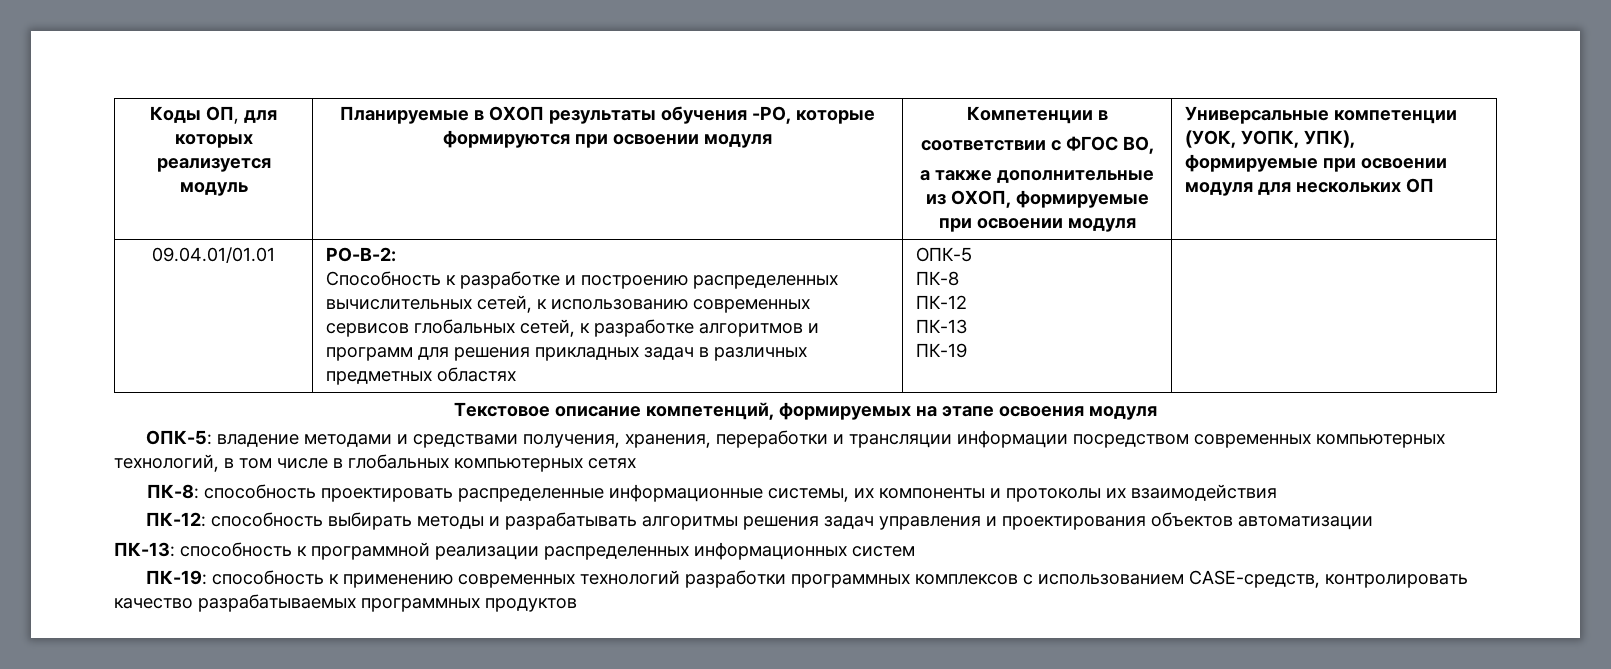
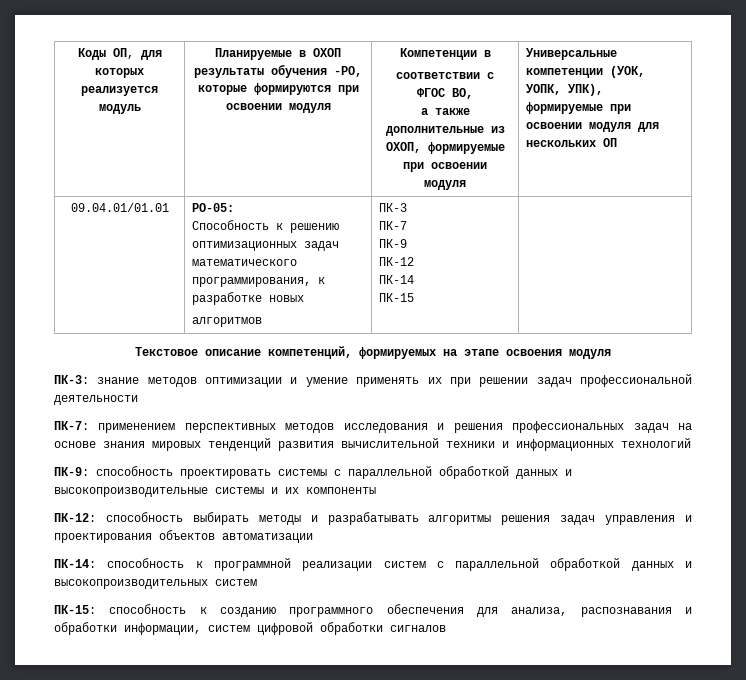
[326,247,397,262] РО-В-2: -> [191,203,234,212] РО-05:
[460,271,839,289] [326,295,811,313] [326,319,695,337] разработке и построению распределенных вычислительных сетей, к использованию современных сервисов глобальных сетей, к разработке -> [289,223,339,233] [191,241,339,251] [191,259,297,266] [191,277,325,287] [191,292,304,305] решению оптимизационных задач математического программирования, к разработке новых //
[808,323,820,333] [326,347,808,361] [326,367,517,385] [916,247,973,262] [916,271,960,286] и программ для решения прикладных задач в различных предметных областях | ОПК-5 // ПК-8 -> [378,203,407,212] [378,221,407,230] [378,239,407,248] | ПК-3 // ПК-7 // ПК-9
[916,319,968,334] [916,343,968,358] ПК-13 // ПК-19 -> [378,275,414,284] [378,293,414,302] ПК-14 // ПК-15
[146,430,1446,448] [114,454,636,472] [147,484,1278,502] ОПК-5: владение методами и средствами получения, хранения, переработки и трансляции информации посредством современных компьютерных технологий, в том числе в глобальных компьютерных сетях // ПК-8: способность проектировать распределенные информационные системы, их компоненты и протоколы их взаимодействия -> [54,374,693,387] [54,395,138,405] [54,421,693,433] [54,438,691,451] [54,466,572,479] [54,487,376,497] ПК-3: знание методов оптимизации и умение применять их при решении задач профессиональной деятельности // ПК-7: применением перспективных методов исследования и решения профессиональных задач на основе знания мировых тенденций развития вычислительной техники и информационных технологий // ПК-9: способность проектировать системы с параллельной обработкой данных и высокопроизводительные системы и их компоненты
[114,542,175,557] ПК-13: -> [54,559,96,568] ПК-14:
[544,542,847,560] распределенных информационных -> [383,558,692,571] [54,579,208,589] систем с параллельной обработкой данных и высокопроизводительных
[146,570,1469,588] [114,594,577,612] ПК-19: способность к применению современных технологий разработки программных комплексов с использованием CASE-средств, контролировать качество разрабатываемых программных продуктов -> [54,604,692,617] [54,622,446,635] ПК-15: способность к созданию программного обеспечения для анализа, распознавания и обработки информации, систем цифровой обработки сигналов

